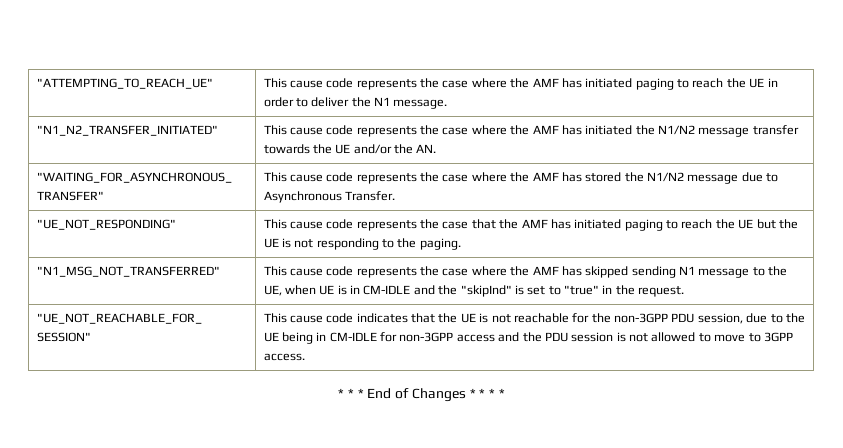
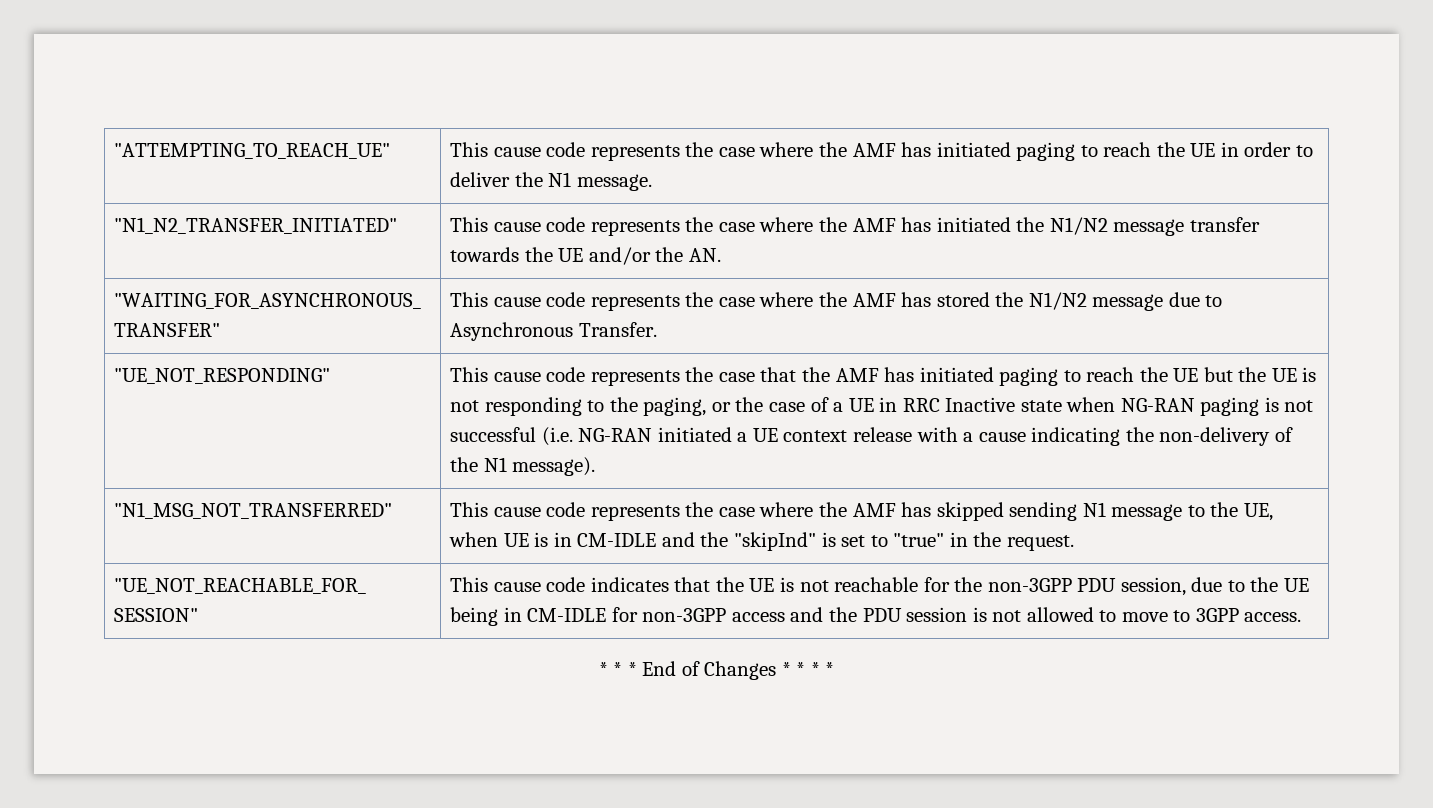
[419,238,461,250] paging. -> [643,397,1314,416] [450,427,1293,446] [450,457,596,476] paging, or the case of a UE in RRC Inactive state when NG-RAN paging is not successful (i.e. NG-RAN initiated a UE context release with a cause indicating the non-delivery of the N1 message).

